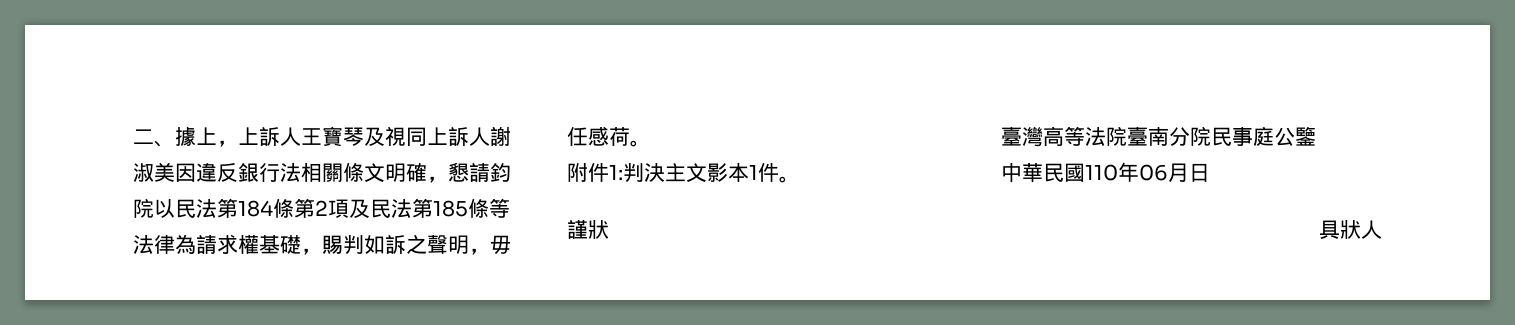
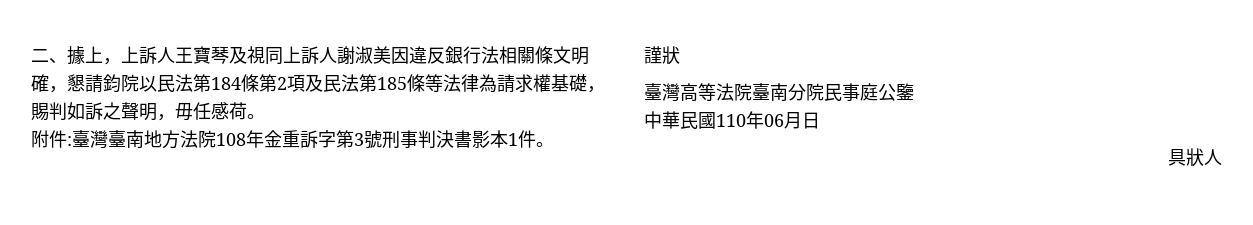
[609,163,707,183] 1:判決主文 -> [67,130,472,149] :臺灣臺南地方法院108年金重訴字第3號刑事判決書

